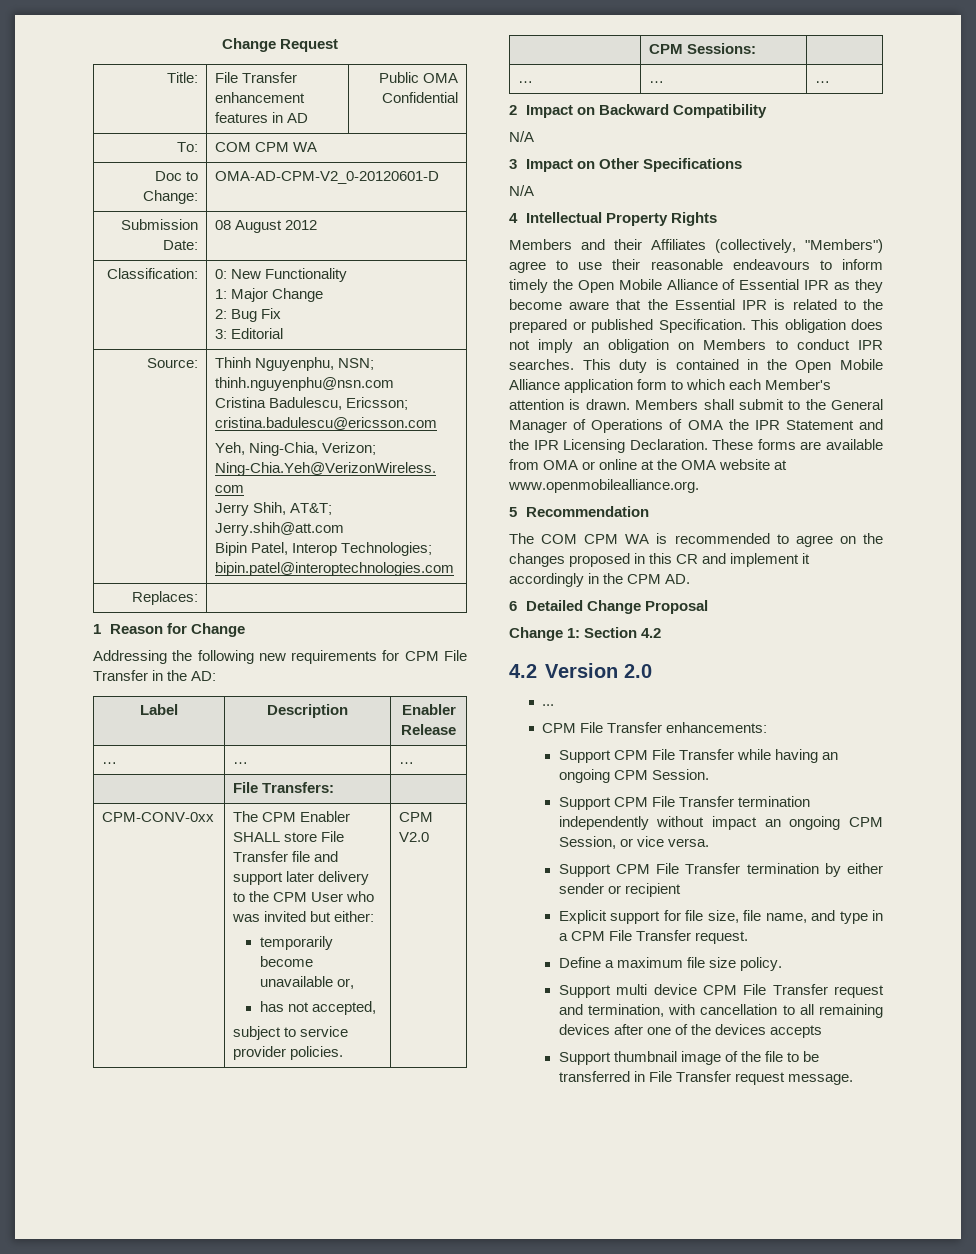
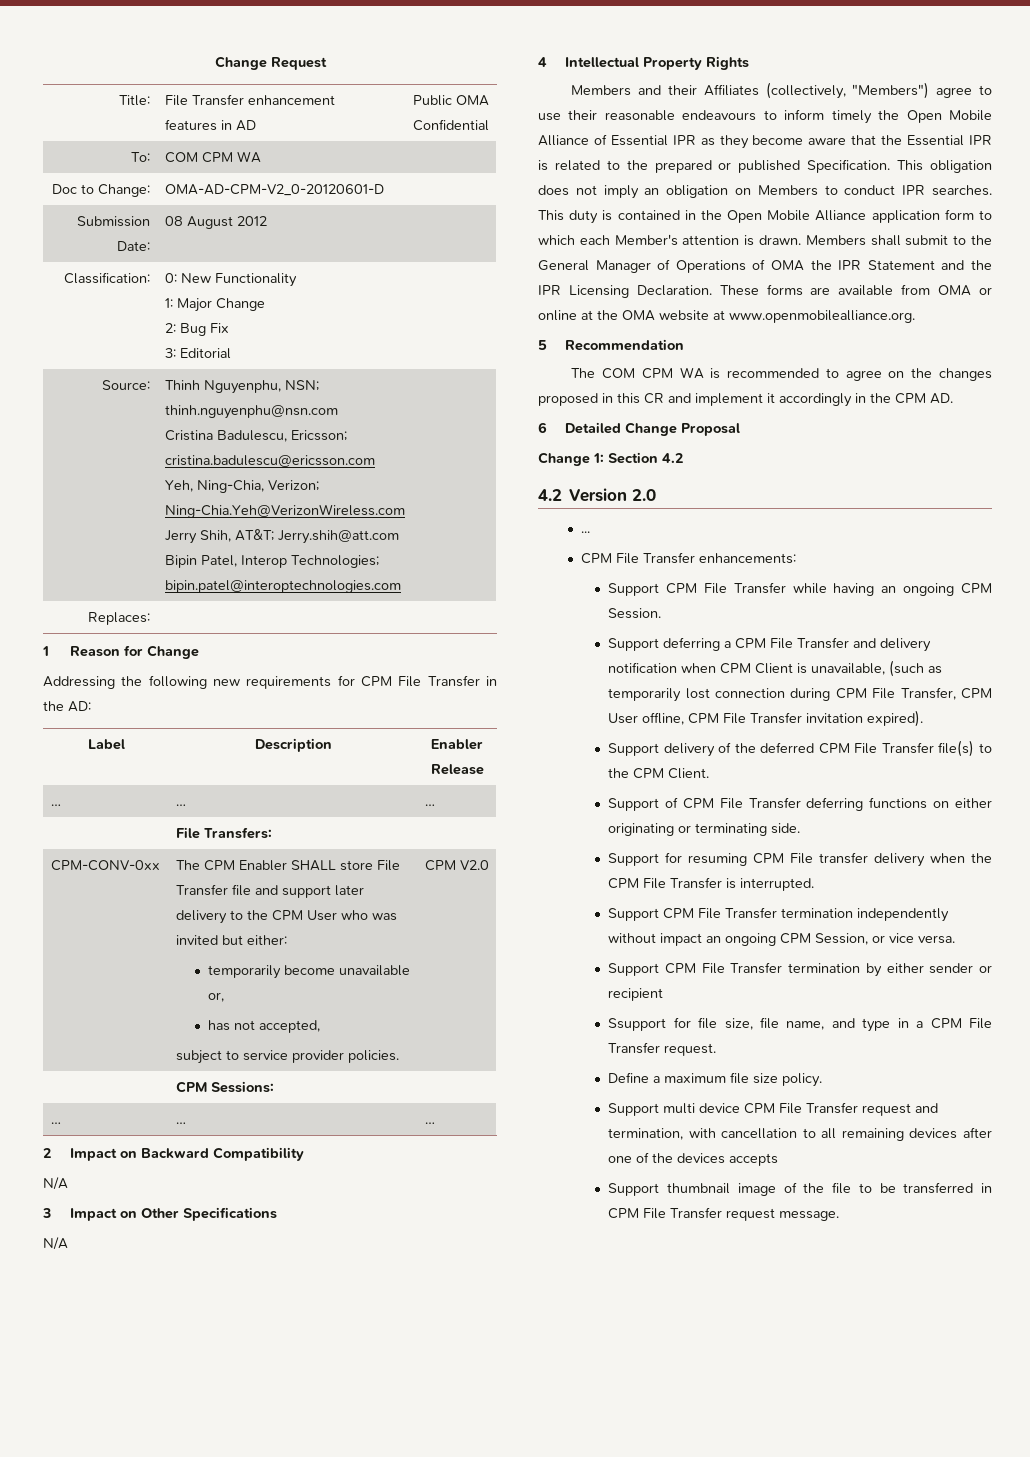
(709, 774) none -> [608,637,932,652] [608,660,943,677] [608,687,992,702] [608,710,924,727] [608,740,992,757] [608,768,710,779] [608,797,992,811] [608,823,801,836] [608,852,992,867] [608,877,815,891] // Support deferring a CPM File Transfer and delivery notification when CPM Client is unavailable, (such as temporarily lost connection during CPM File Transfer, CPM User offline, CPM File Transfer invitation expired). // Support delivery of the deferred CPM File Transfer file(s) to the CPM Client. // Support of CPM File Transfer deferring functions on either originating or terminating side. // Support for resuming CPM File transfer delivery when the CPM File Transfer is interrupted.
[558,910,661,924] Explicit support -> [608,1018,667,1031] Ssupport
(645, 1076) none -> [608,1208,640,1219] CPM

